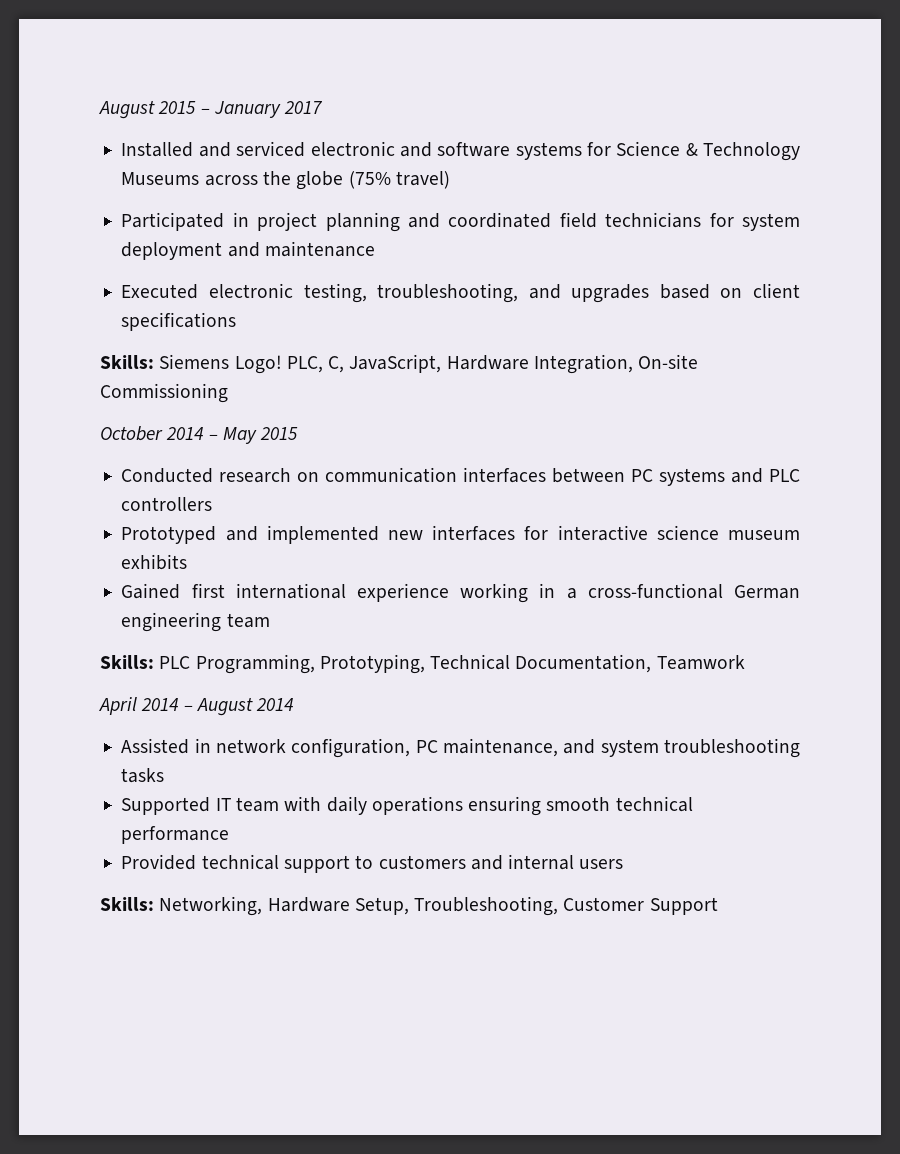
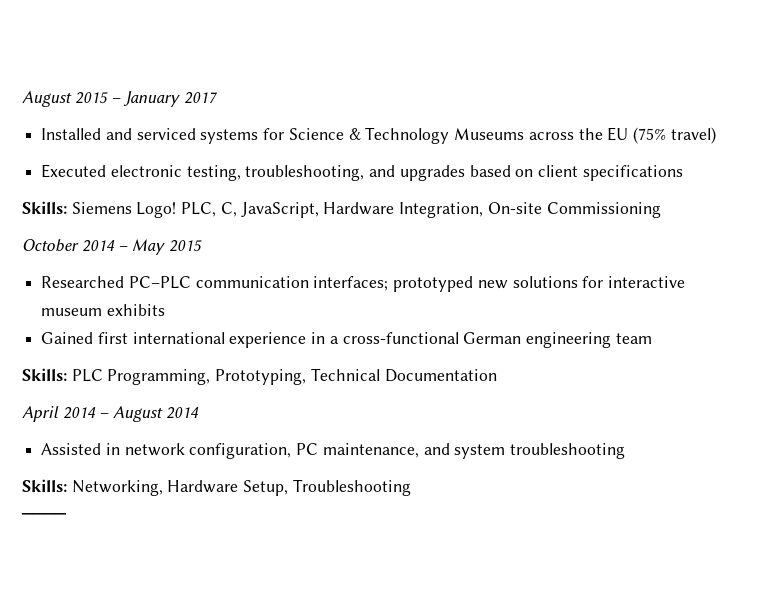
[310,141,511,157] electronic and software -> (196, 134) none
[296,171,344,190] globe -> [607,127,629,141] EU
[121,212,800,232] [121,241,375,260] // Participated in project planning and coordinated field technicians for system deployment and maintenance -> (716, 135) none
[121,467,801,486] [121,497,213,511] [121,525,516,544] Conducted research on communication interfaces between PC systems and PLC controllers // Prototyped and implemented new interfaces -> [41,276,578,292] Researched PC–PLC communication interfaces; prototyped new solutions
[656,525,719,540] science -> (686, 282) none
[460,583,529,603] working -> (307, 340) none
[515,654,745,673] Documentation, Teamwork -> [384,369,497,382] Documentation
[121,768,165,783] [121,796,693,816] [121,826,230,844] [121,854,624,873] tasks // Supported IT team with daily operations ensuring smooth technical performance // Provided technical support to customers and internal users -> (626, 451) none
[414,896,718,916] Troubleshooting, Customer Support -> [292,479,411,496] [21,513,67,520] Troubleshooting // ────

